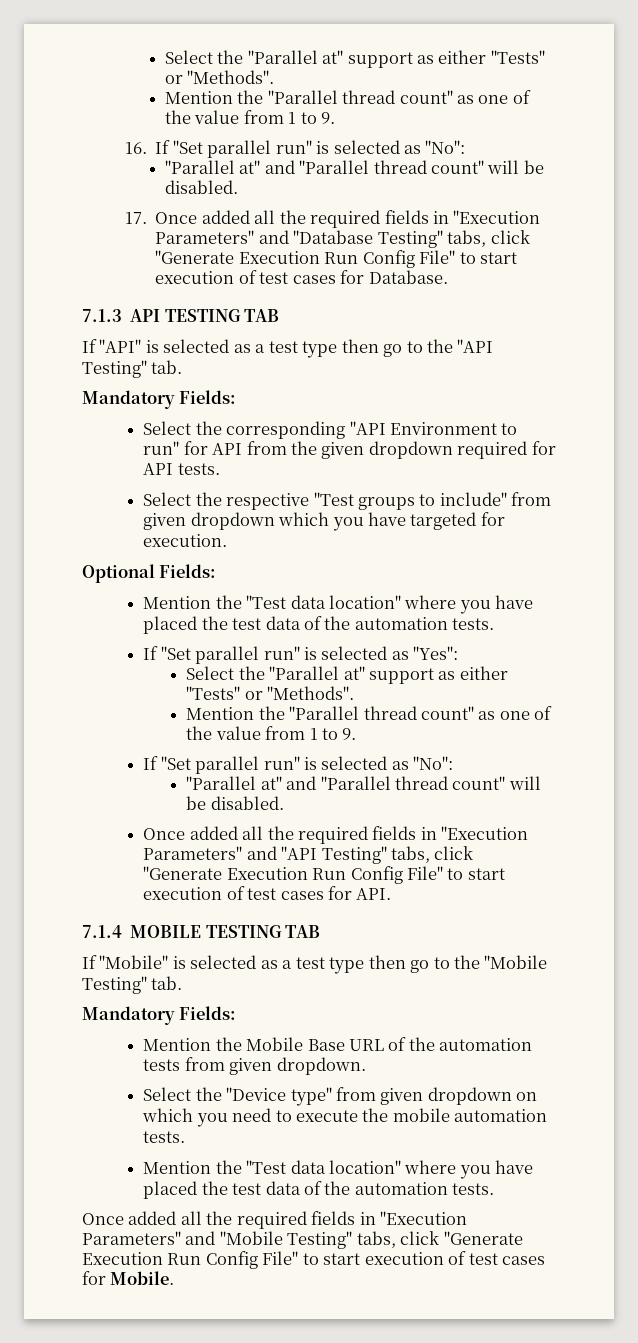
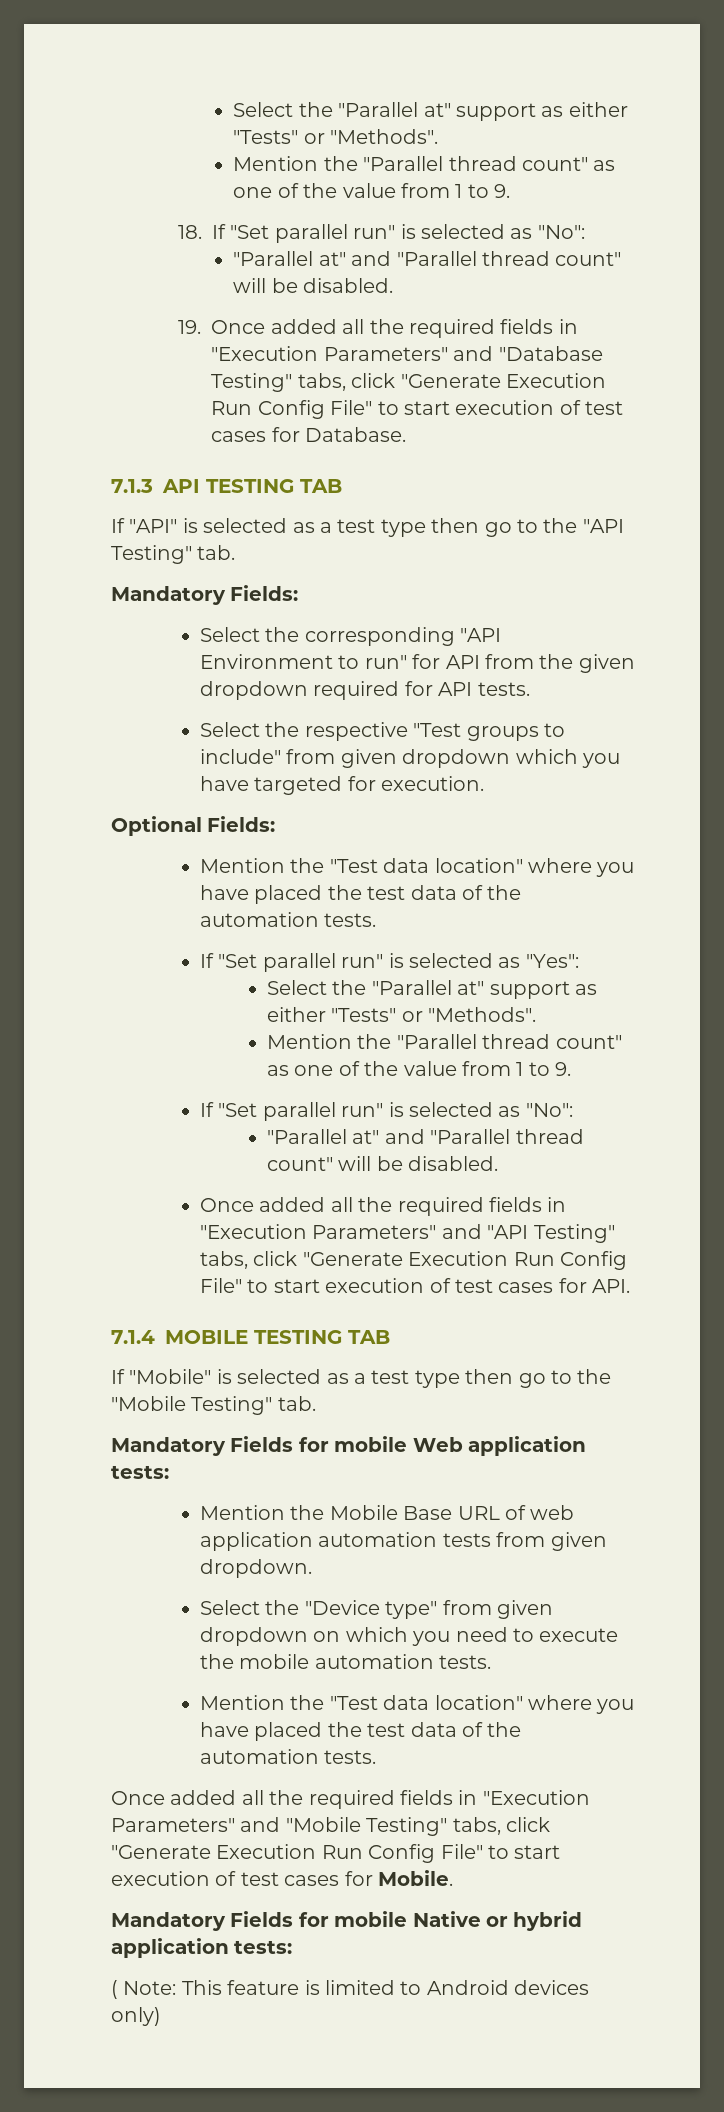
[125,142,148,154] 16. -> [177,225,202,239] 18.
[125,212,148,224] 17. -> [177,320,201,334] 19.
[179,1006,237,1020] Fields: -> [230,1436,586,1456] [111,1465,169,1479] Fields for mobile Web application tests:
[408,1037,435,1051] the -> [530,1505,575,1520] [199,1532,313,1551] web application
(175, 1278) none -> [111,1911,583,1931] [111,1938,293,1958] [111,1980,590,1999] [111,2007,161,2026] // Mandatory Fields for mobile Native or hybrid application tests: // ( Note: This feature is limited to Android devices only)

